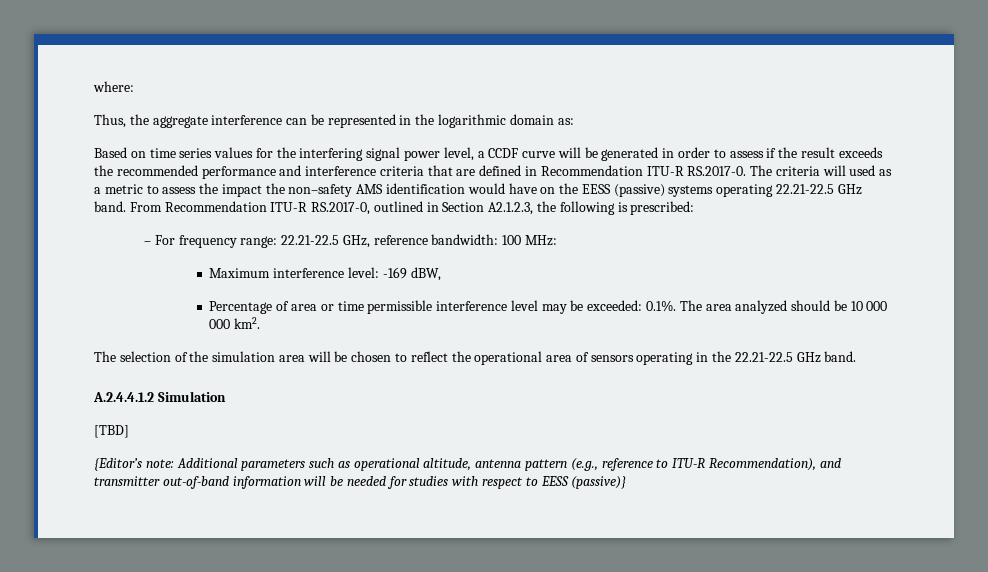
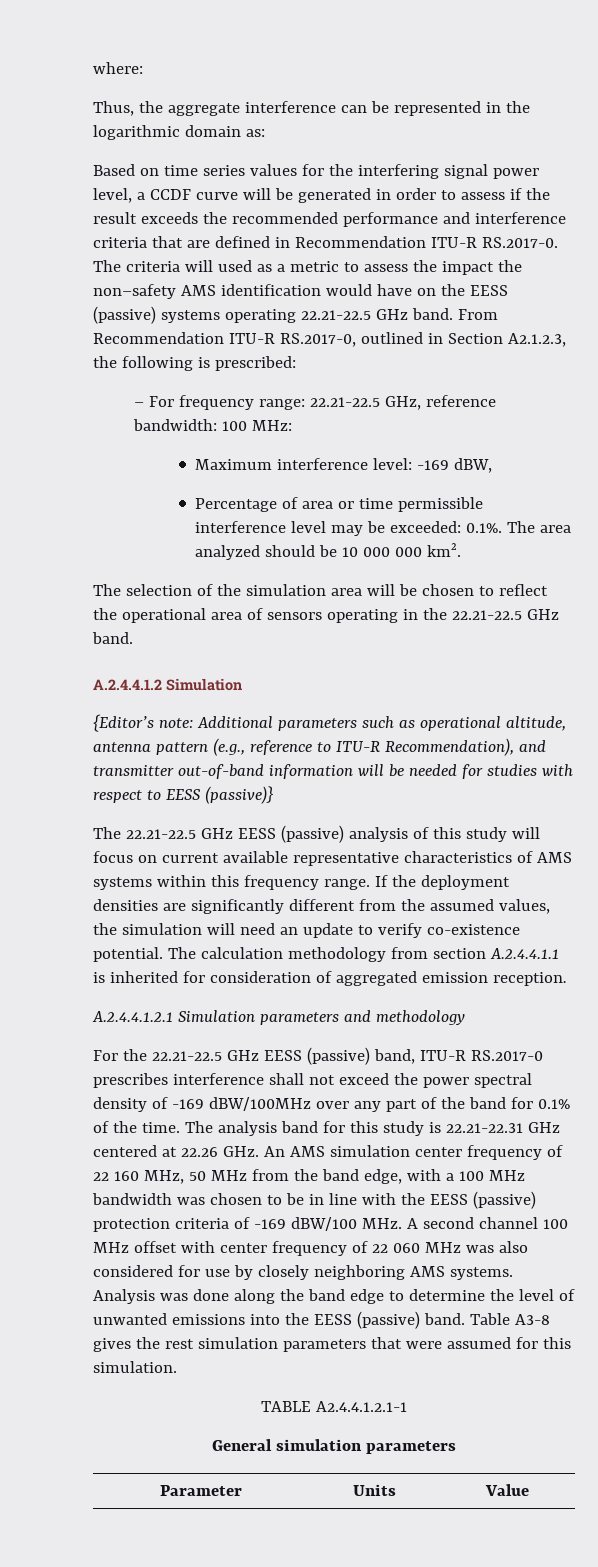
[94,425,129,438] // [TBD] -> (242, 684) none
(627, 482) none -> [93,825,540,843] [93,851,572,866] [93,875,510,890] [93,899,550,914] [93,923,520,938] [93,947,559,962] [93,971,567,986] [92,1010,465,1025] [93,1047,543,1065] [93,1073,532,1088] [93,1097,570,1112] [93,1121,560,1136] [93,1145,563,1160] [93,1169,525,1184] [92,1191,536,1209] [93,1217,568,1232] [93,1241,528,1256] [93,1265,513,1280] [93,1289,575,1304] [93,1311,550,1329] [93,1337,571,1352] [93,1361,177,1373] [261,1401,407,1412] [212,1439,456,1454] [159,1485,242,1496] [352,1484,396,1496] [485,1484,529,1496] // The 22.21-22.5 GHz EESS (passive) analysis of this study will focus on current available representative characteristics of AMS systems within this frequency range. If the deployment densities are significantly different from the assumed values, the simulation will need an update to verify co-existence potential. The calculation methodology from section A.2.4.4.1.1 is inherited for consideration of aggregated emission reception. // A.2.4.4.1.2.1 Simulation parameters and methodology // For the 22.21-22.5 GHz EESS (passive) band, ITU-R RS.2017-0 prescribes interference shall not exceed the power spectral density of -169 dBW/100MHz over any part of the band for 0.1% of the time. The analysis band for this study is 22.21-22.31 GHz centered at 22.26 GHz. An AMS simulation center frequency of 22 160 MHz, 50 MHz from the band edge, with a 100 MHz bandwidth was chosen to be in line with the EESS (passive) protection criteria of -169 dBW/100 MHz. A second channel 100 MHz offset with center frequency of 22 060 MHz was also considered for use by closely neighboring AMS systems. Analysis was done along the band edge to determine the level of unwanted emissions into the EESS (passive) band. Table A3-8 gives the rest simulation parameters that were assumed for this simulation. // TABLE A2.4.4.1.2.1-1 // General simulation parameters // Parameter | Units | Value

